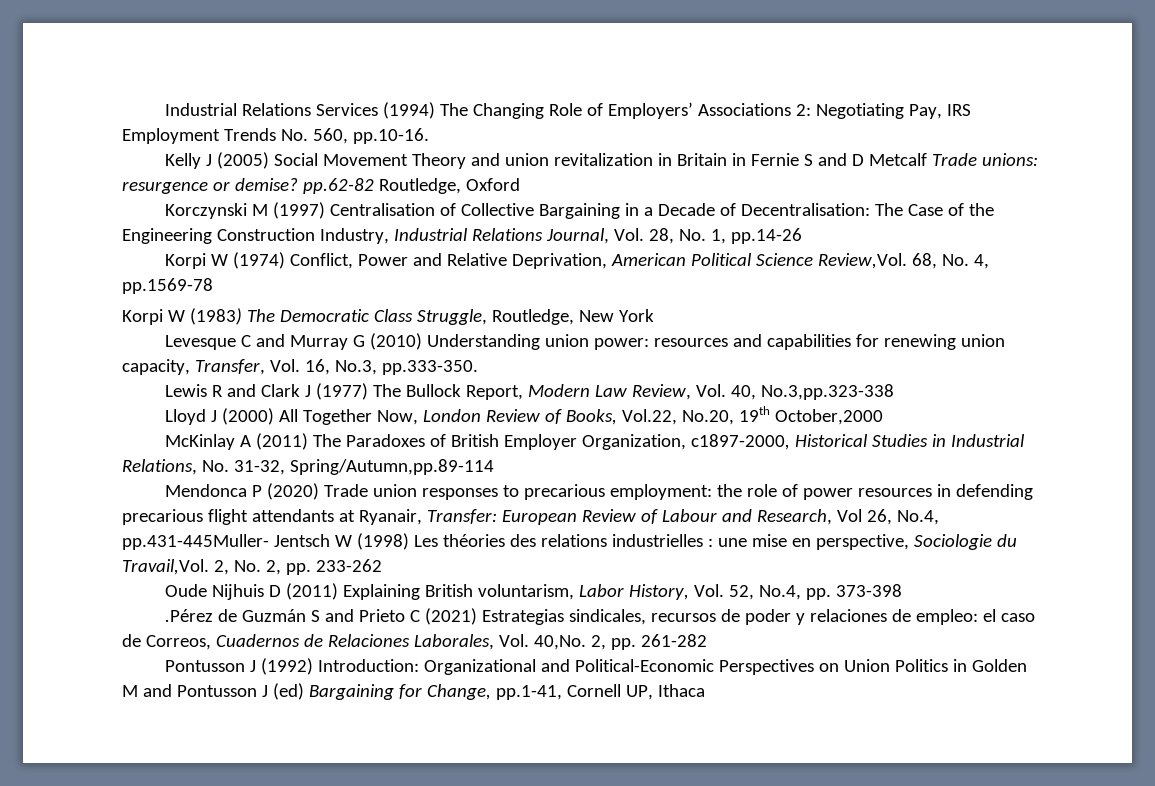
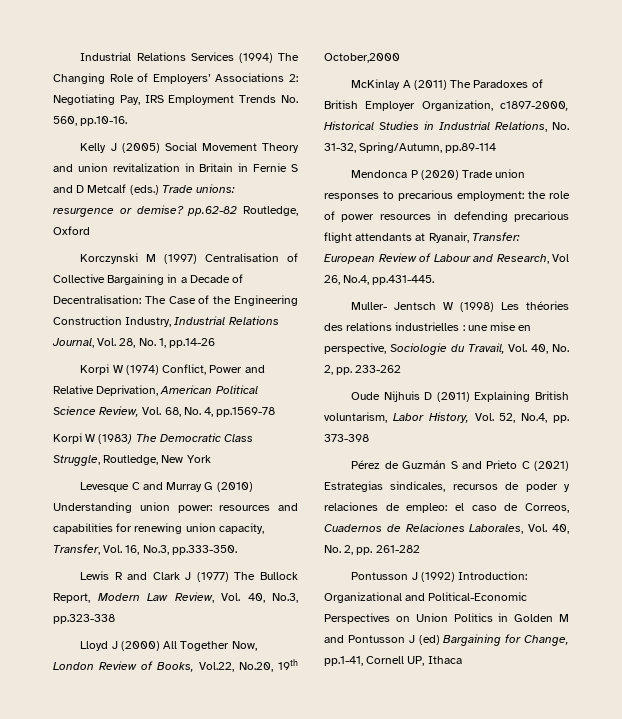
(928, 159) none -> [129,185,159,195] (eds.)
[818,253,908,269] Review,Vol. -> [99,406,162,417] Review, Vol.
[761,384,895,400] No.3,pp.323-338 -> [272,593,298,603] [53,614,115,624] No.3, pp.323-338
[289,459,494,475] Spring/Autumn,pp.89-114 -> [359,142,497,153] Spring/Autumn, pp.89-114
[122,534,269,550] pp.431-445Muller- -> [372,275,435,285] [351,302,388,310] pp.431-445. // Muller-
[122,559,229,575] Travail,Vol. 2, -> [467,343,549,354] Travail, Vol. 40,
[165,609,214,622] .Pérez -> [351,460,381,469] Pérez
[533,635,586,650] 40,No. -> [552,524,569,534] [324,545,341,553] 40, No.

